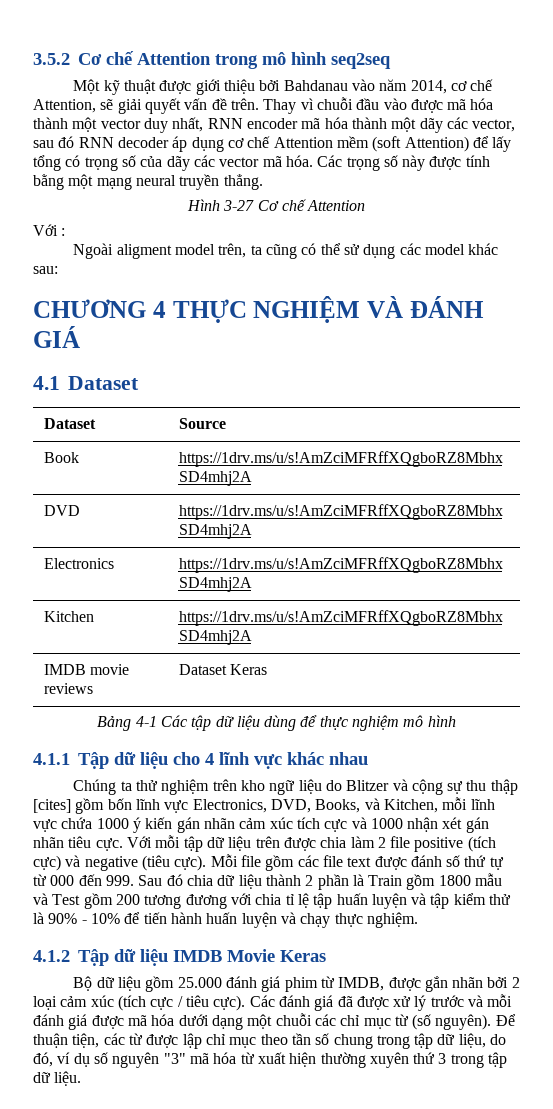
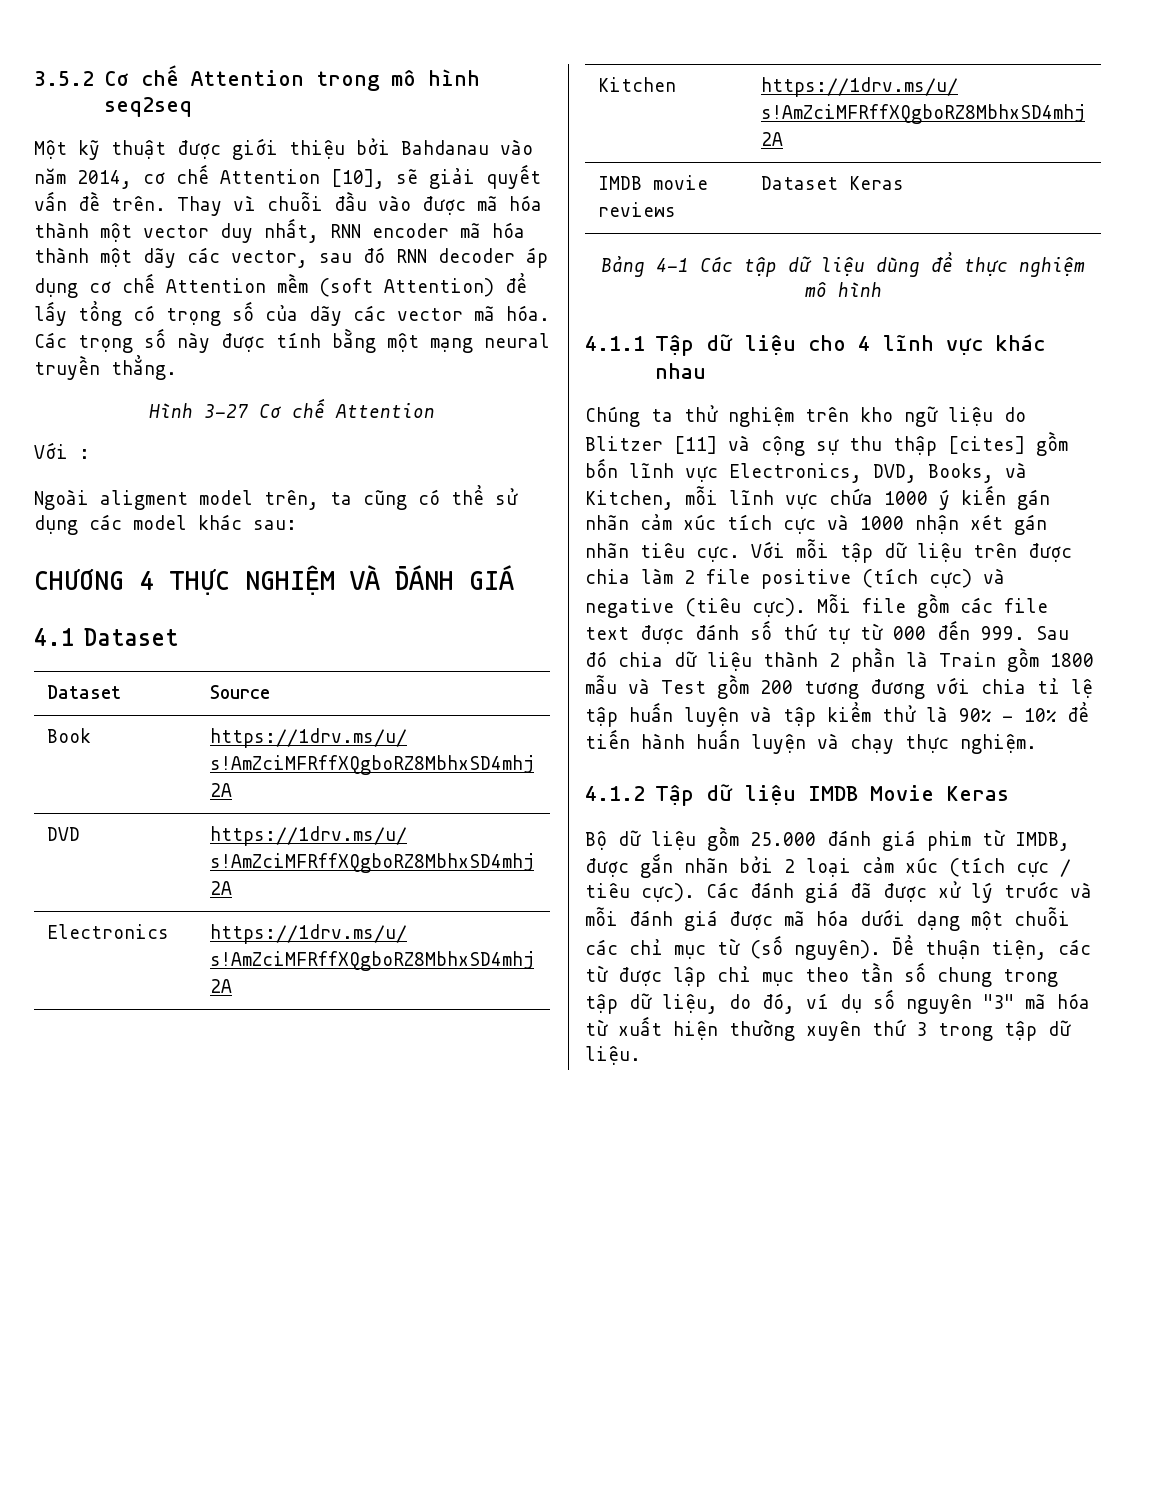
[33,99,96,113] Attention, -> [220,169,385,189] Attention [10],
(390, 785) none -> [674,436,717,454] [11]

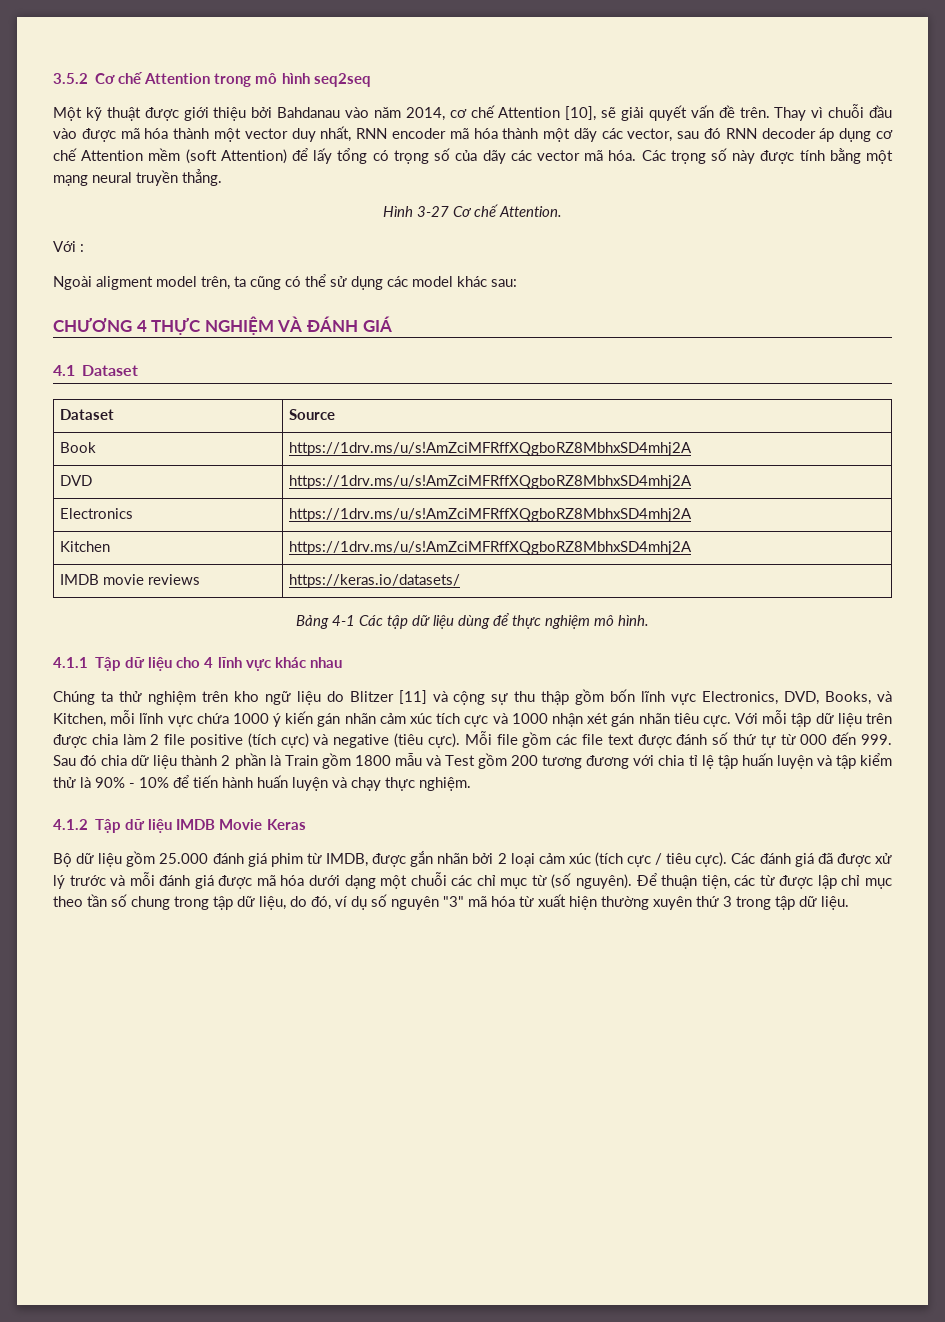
[335,403,435,418] Attention -> [499,206,562,217] Attention.
[761,176,905,190] Dataset Keras -> [289,574,461,588] https://keras.io/datasets/
[837,282,882,297] hình -> [618,615,649,626] hình.
[948,436,1025,454] [cites] -> (570, 698) none

